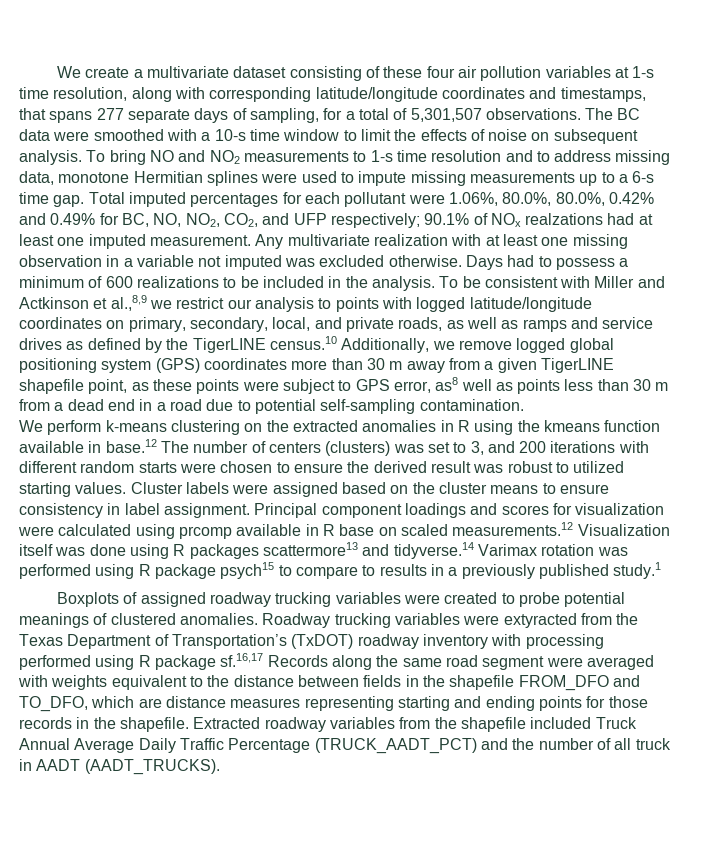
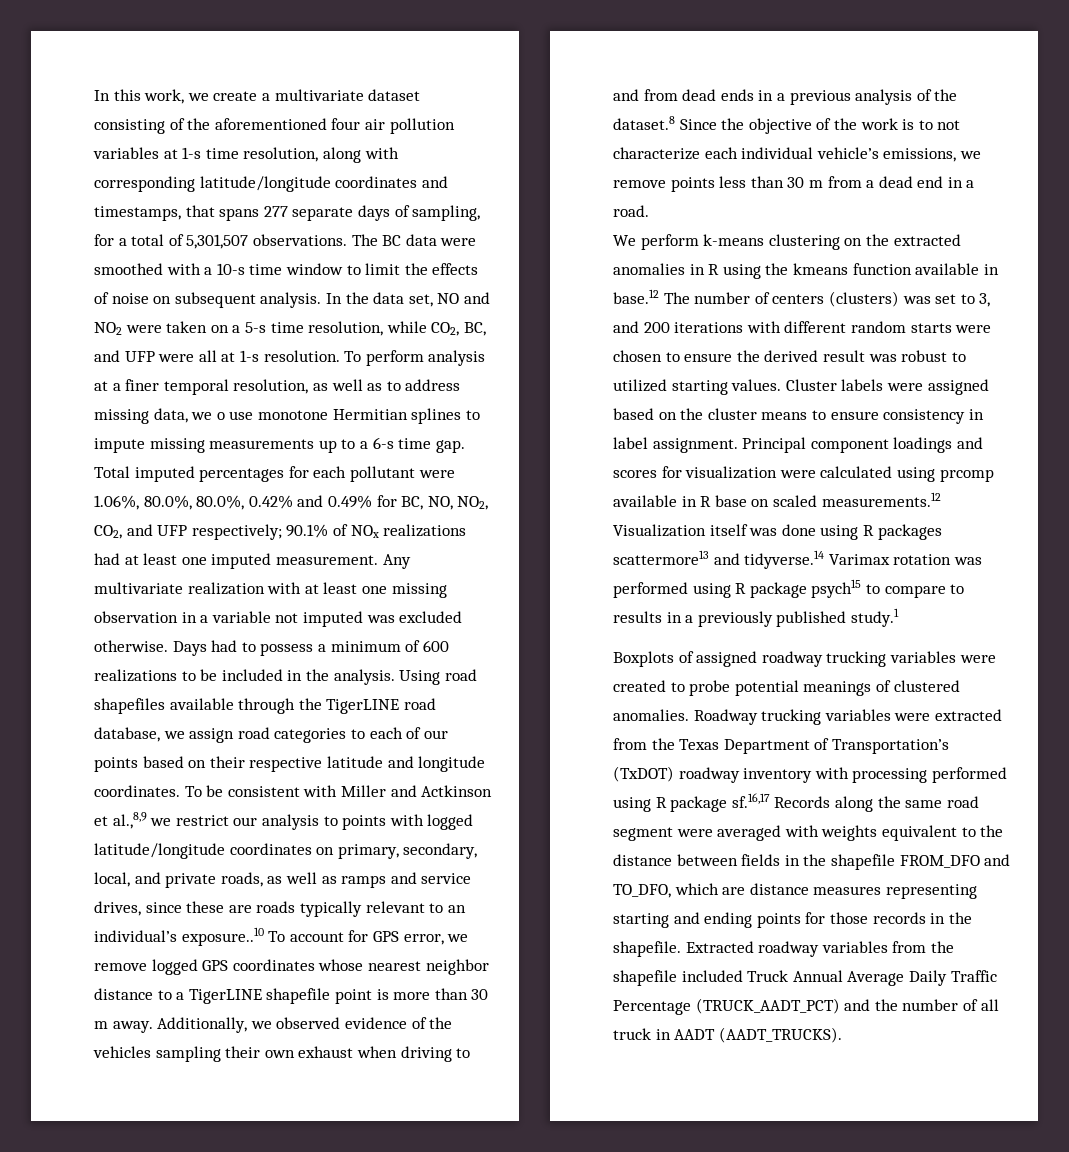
[57,66,82,78] We -> [94,89,209,104] In this work, we
[383,66,423,78] these -> [187,118,327,130] the aforementioned
[86,150,533,165] To bring NO and NO2 measurements to 1-s time resolution and -> [325,292,490,307] [94,321,486,336] [94,350,486,366] [94,379,383,395] In the data set, NO and NO2 were taken on a 5-s time resolution, while CO2, BC, and UFP were all at 1-s resolution. To perform analysis at a finer temporal resolution, as well as
(54, 178) none -> [191,411,254,420] we o use
[261,171,337,183] were used -> (462, 416) none
[525,213,604,225] realzations -> [383,524,467,537] realizations
(435, 283) none -> [399,669,477,685] [94,698,436,714] [94,727,448,743] [94,756,486,772] [94,785,180,797] Using road shapefiles available through the TigerLINE road database, we assign road categories to each of our points based on their respective latitude and longitude coordinates.
[19,336,614,353] [19,358,614,373] [19,377,513,394] drives as defined by the TigerLINE census.10 Additionally, we remove logged global positioning system (GPS) coordinates more than 30 m away from a given TigerLINE shapefile point, as these points were subject to GPS error, as8 well as -> [94,901,466,917] [94,927,469,946] [94,959,489,975] [94,988,489,1004] [94,1017,453,1033] [93,1046,471,1062] [613,89,958,105] [613,116,961,134] [613,147,981,162] [613,180,666,188] drives, since these are roads typically relevant to an individual’s exposure..10 To account for GPS error, we remove logged GPS coordinates whose nearest neighbor distance to a TigerLINE shapefile point is more than 30 m away. Additionally, we observed evidence of the vehicles sampling their own exhaust when driving to and from dead ends in a previous analysis of the dataset.8 Since the objective of the work is to not characterize each individual vehicle’s emissions, we remove
[169,399,524,414] road due to potential self-sampling contamination. -> [613,205,649,217] road.
[503,613,577,628] extyracted -> [934,709,1002,721] extracted

